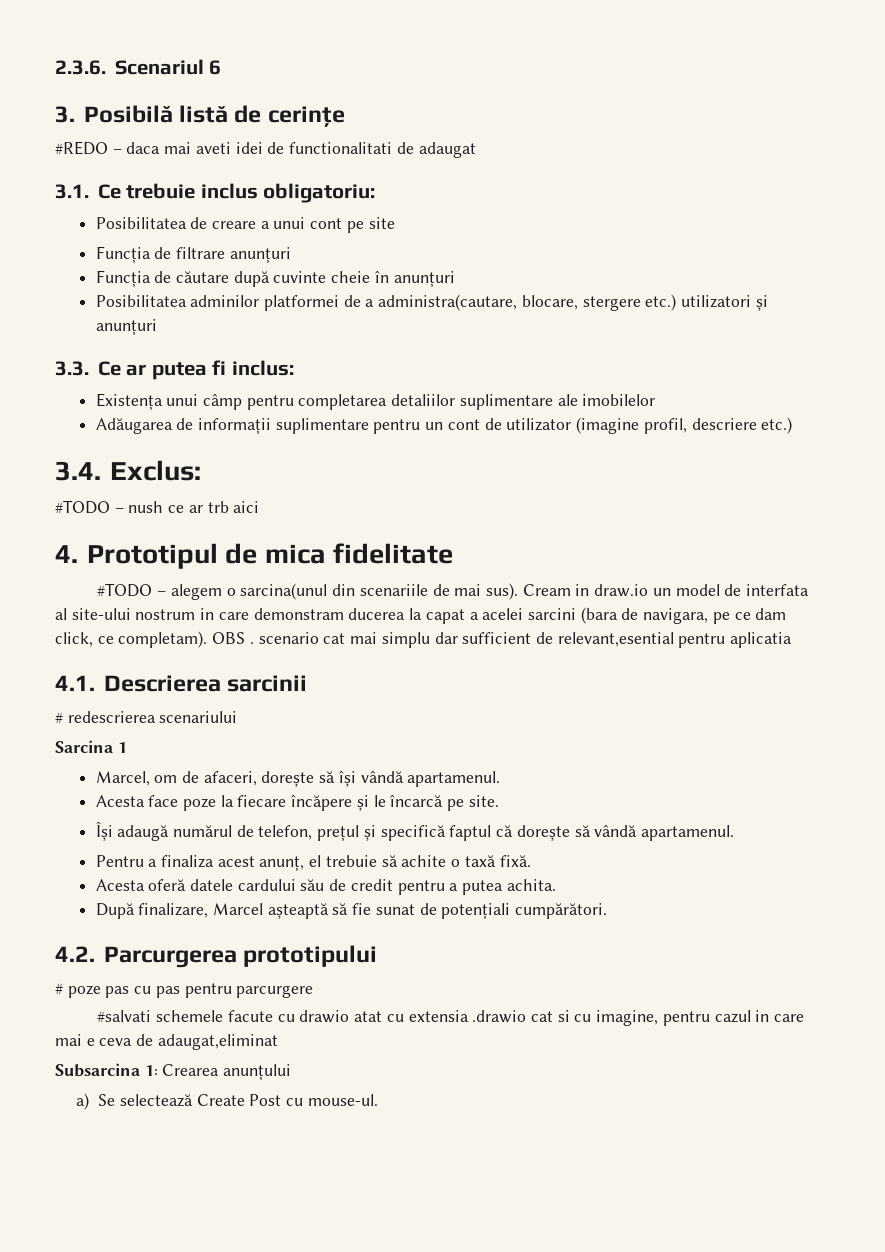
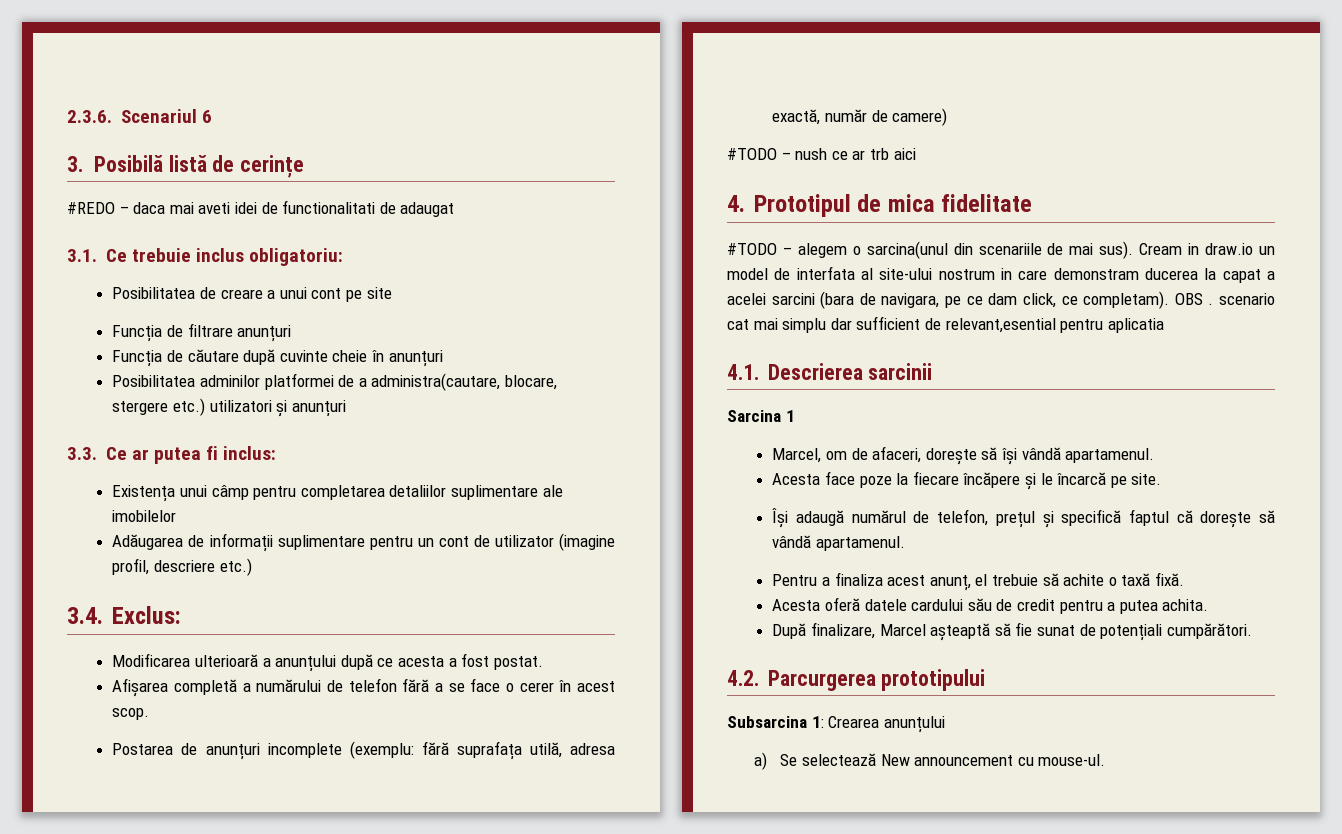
(201, 470) none -> [112,653,543,672] [112,678,615,697] [112,708,150,720] [112,741,615,760] [772,108,948,126] // Modificarea ulterioară a anunțului după ce acesta a fost postat. // Afișarea completă a numărului de telefon fără a se face o cerer în acest scop. // Postarea de anunțuri incomplete (exemplu: fără suprafața utilă, adresa exactă, număr de camere)
[55,711,238,724] // # redescrierea scenariului -> (933, 371) none
[55,983,314,998] [97,1010,805,1026] [55,1034,278,1050] // # poze pas cu pas pentru parcurgere // #salvati schemele facute cu drawio atat cu extensia .drawio cat si cu imagine, pentru cazul in care mai e ceva de adaugat,eliminat -> (986, 680) none
[196,1094,282,1106] Create Post -> [880,754,1014,766] New announcement

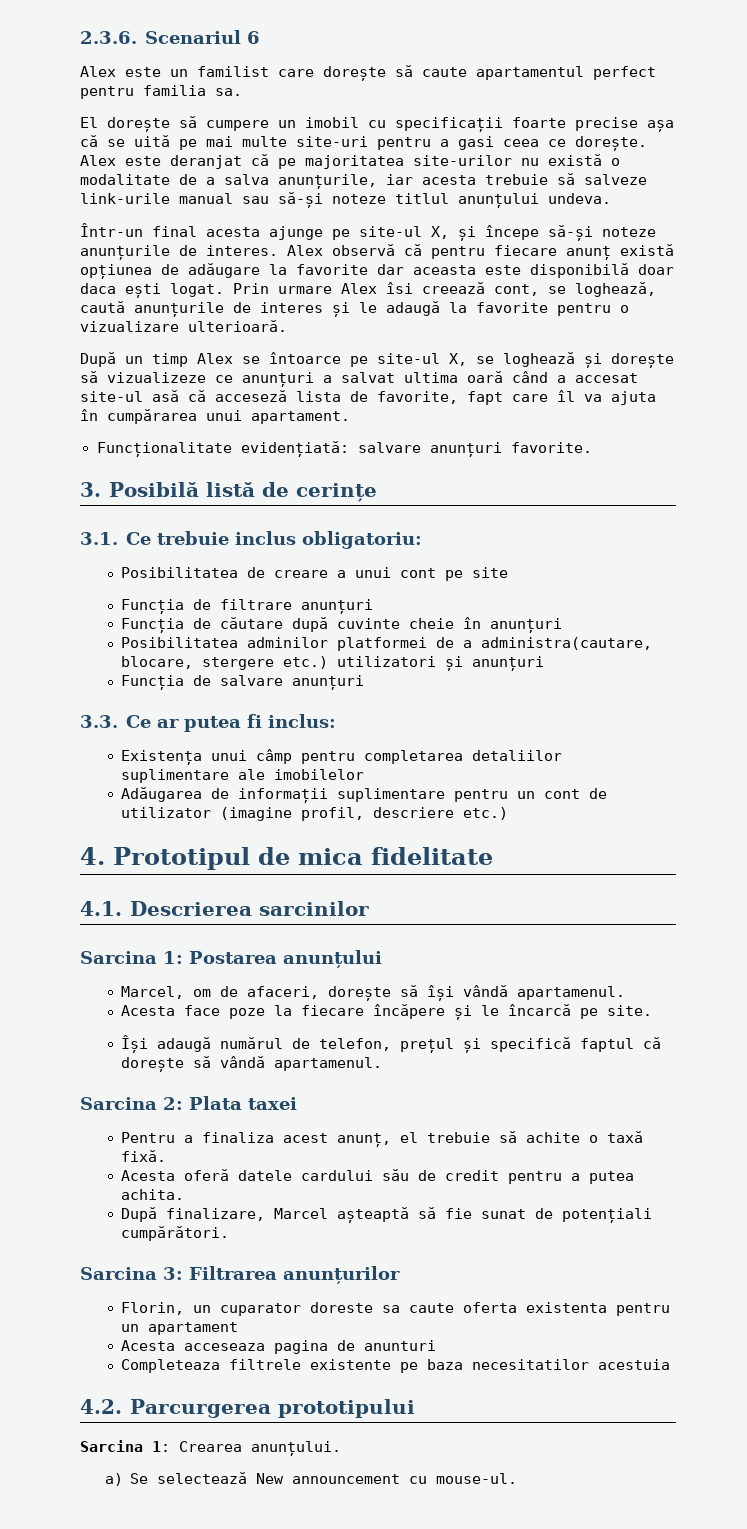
(212, 116) none -> [80,65,656,81] [80,85,242,99] [80,116,674,132] [80,135,647,151] [80,154,620,169] [80,173,647,189] [80,192,611,208] [80,223,656,241] [80,244,674,260] [80,263,674,279] [80,282,656,298] [80,301,629,317] [80,320,287,332] [80,352,674,368] [80,371,638,387] [80,390,656,405] [80,409,350,424] [96,441,592,457] // Alex este un familist care dorește să caute apartamentul perfect pentru familia sa. // El dorește să cumpere un imobil cu specificații foarte precise așa că se uită pe mai multe site-uri pentru a gasi ceea ce dorește. Alex este deranjat că pe majoritatea site-urilor nu există o modalitate de a salva anunțurile, iar acesta trebuie să salveze link-urile manual sau să-și noteze titlul anunțului undeva. // Într-un final acesta ajunge pe site-ul X, și începe să-și noteze anunțurile de interes. Alex observă că pentru fiecare anunț există opțiunea de adăugare la favorite dar aceasta este disponibilă doar daca ești logat. Prin urmare Alex îsi creează cont, se loghează, caută anunțurile de interes și le adaugă la favorite pentru o vizualizare ulterioară. // După un timp Alex se întoarce pe site-ul X, se loghează și dorește să vizualizeze ce anunțuri a salvat ultima oară când a accesat site-ul asă că acceseză lista de favorite, fapt care îl va ajuta în cumpărarea unui apartament. // Funcționalitate evidențiată: salvare anunțuri favorite.
[67,200,455,217] // #REDO – daca mai aveti idei de functionalitati de adaugat -> (377, 492) none
(346, 408) none -> [121,675,365,690] // Funcția de salvare anunțuri
[67,606,181,624] [112,653,543,672] [112,678,615,697] [112,708,150,720] [112,741,615,760] [772,108,948,126] [727,148,916,160] [727,194,1033,217] [727,241,1275,259] [727,266,1275,283] [727,291,1275,309] [727,316,1164,333] 3.4. Exclus: // Modificarea ulterioară a anunțului după ce acesta a fost postat. // Afișarea completă a numărului de telefon fără a se face o cerer în acest scop. // Postarea de anunțuri incomplete (exemplu: fără suprafața utilă, adresa exactă, număr de camere) // #TODO – nush ce ar trb aici // 4. Prototipul de mica fidelitate // #TODO – alegem o sarcina(unul din scenariile de mai sus). Cream in draw.io un model de interfata al site-ului nostrum in care demonstram ducerea la capat a acelei sarcini (bara de navigara, pe ce dam click, ce completam). OBS . scenario cat mai simplu dar sufficient de relevant,esential pentru aplicatia -> [80,847,493,870] 4. Prototipul de mica fidelitate
[868,363,933,380] [727,410,795,422] sarcinii // Sarcina 1 -> [258,901,369,916] [80,950,382,969] sarcinilor // Sarcina 1: Postarea anunțului
(905, 543) none -> [80,1096,297,1110] // Sarcina 2: Plata taxei
(1252, 631) none -> [80,1266,400,1285] [121,1302,671,1316] [121,1322,239,1335] [121,1340,437,1354] [121,1359,671,1373] // Sarcina 3: Filtrarea anunțurilor // Florin, un cuparator doreste sa caute oferta existenta pentru un apartament // Acesta acceseaza pagina de anunturi // Completeaza filtrele existente pe baza necesitatilor acestuia
[727,716,807,728] Subsarcina -> [80,1440,143,1452] Sarcina
[883,716,945,733] anunțului -> [251,1441,341,1456] anunțului.

